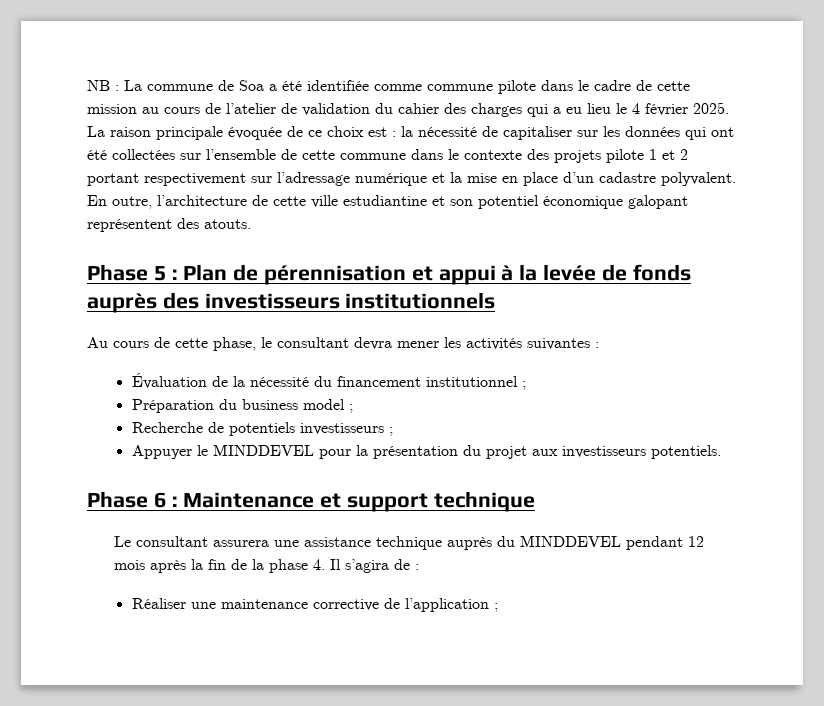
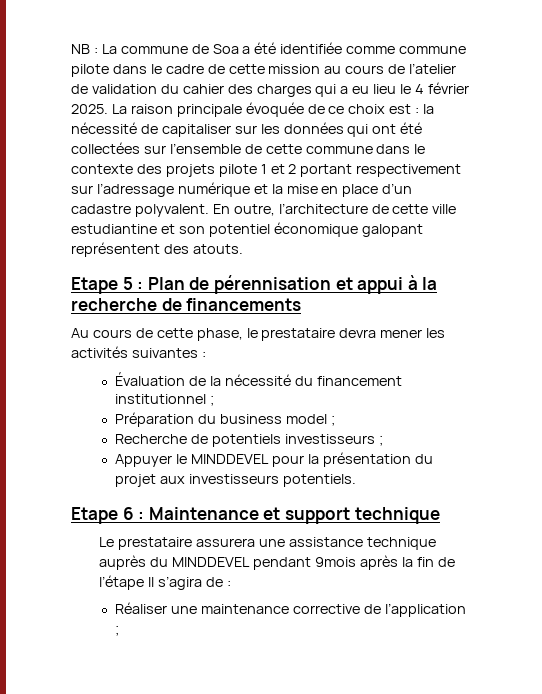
[87,264,148,281] Phase -> [71,277,118,294] Etape
[543,264,691,281] [87,292,496,313] levée de fonds auprès des investisseurs institutionnels -> [71,298,302,311] recherche de financements
[277,337,349,348] consultant -> [261,328,336,341] prestataire
[87,491,148,508] Phase -> [71,507,118,524] Etape
[136,536,209,547] consultant -> [118,537,193,550] prestataire
[688,536,705,547] [114,560,146,570] 12 mois -> [315,557,357,567] 9mois
[252,559,326,573] la phase 4. -> [99,575,145,590] l’étape

